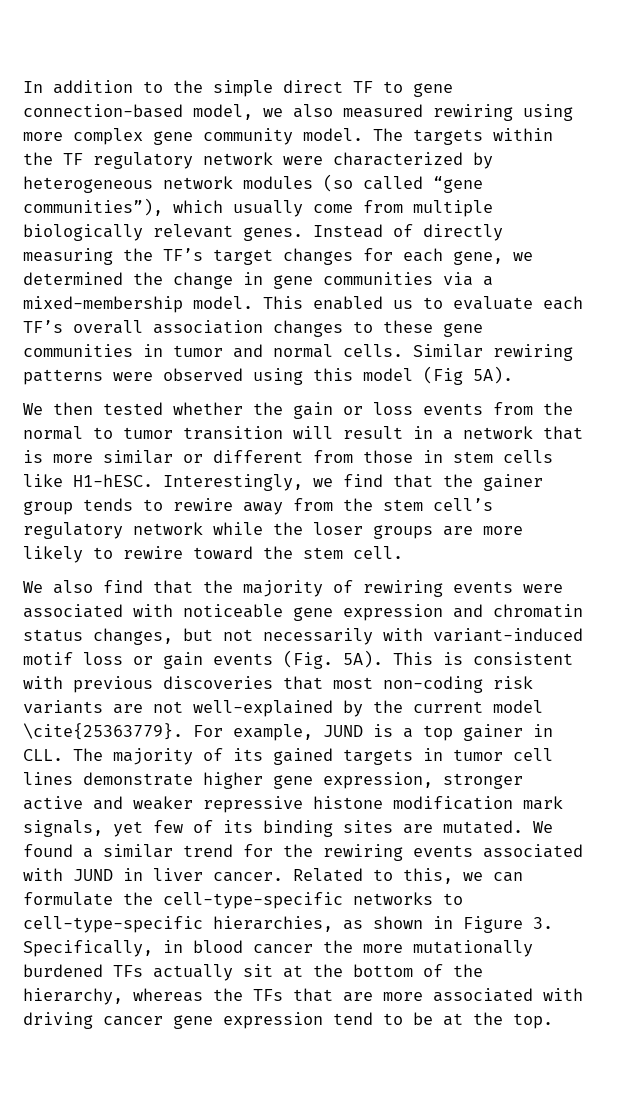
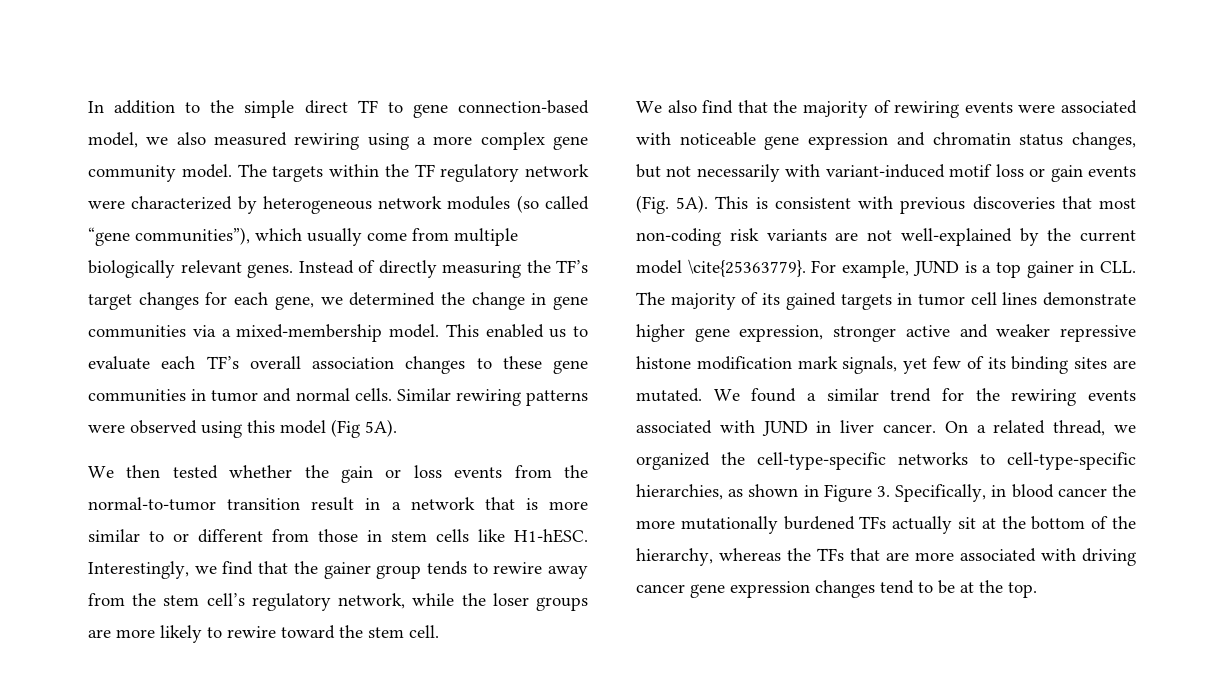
(573, 112) none -> [417,137,426,145] a
[23,426,333,440] normal to tumor transition will -> [88,497,301,511] normal-to-tumor transition
(173, 457) none -> [149,531,164,542] to
[133,522,203,535] network -> [338,593,406,609] network,
[293,868,523,884] [23,892,113,906] Related to this, we can formulate -> [944,420,1136,436] [636,452,710,470] On a related thread, we organized
(323, 1020) none -> [815,580,875,598] changes

